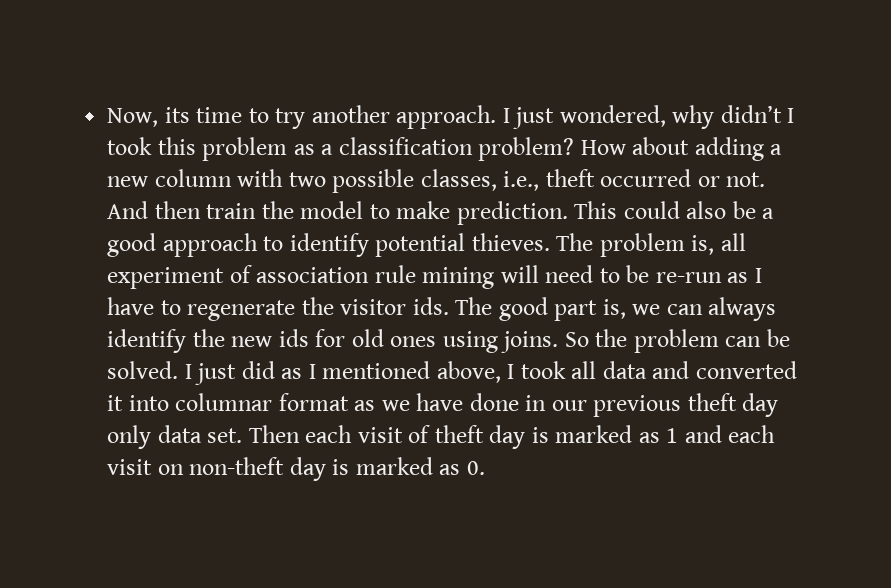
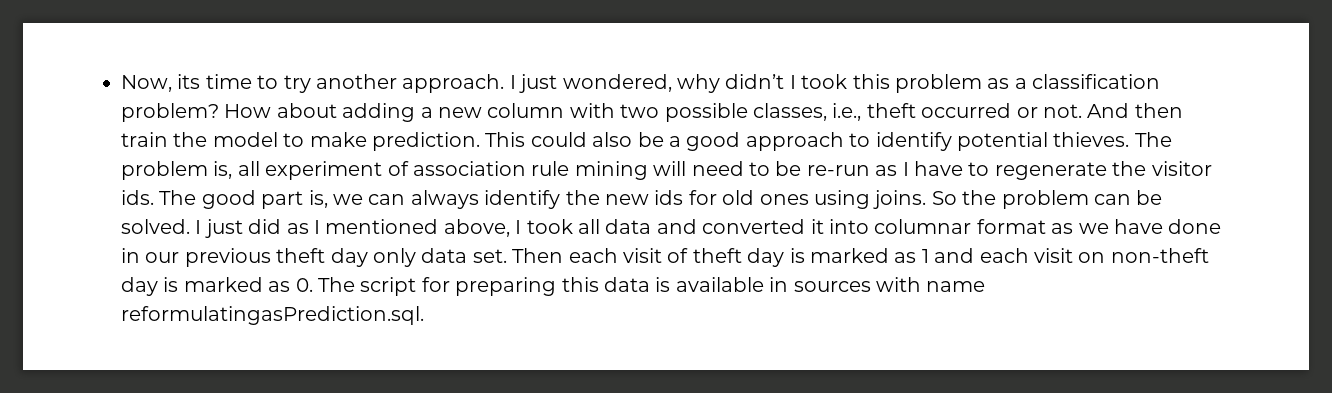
(485, 468) none -> [318,277,986,296] [121,306,424,325] The script for preparing this data is available in sources with name reformulatingasPrediction.sql.

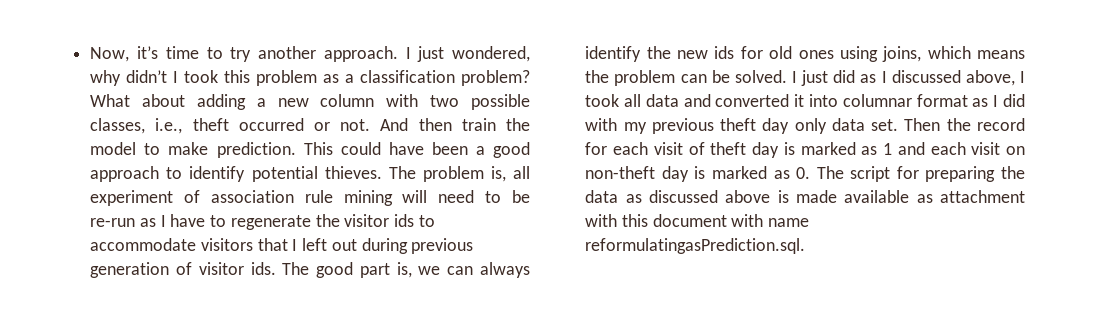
[177,74,201,89] its -> [137,46,158,59] it’s
[224,104,272,118] How -> [90,94,131,107] What
[592,132,664,147] also be -> [388,142,468,155] have been
(1212, 168) none -> [394,214,435,227] [90,238,474,254] [90,262,244,278] ids to accommodate visitors that I left out during previous generation of visitor
[873,190,957,209] joins. So -> [882,46,1025,62] joins, which means
[325,219,439,234] mentioned -> [891,70,961,83] discussed
[1078,219,1222,234] [121,248,180,263] we have done in our -> [993,94,1025,107] [585,118,647,134] I did with my
(564, 255) none -> [946,118,1025,131] [585,142,608,155] the record for
[561,277,871,292] this data is available in sources -> [1000,166,1025,179] [585,190,1025,203] [585,214,727,227] the data as discussed above is made available as attachment with this document

